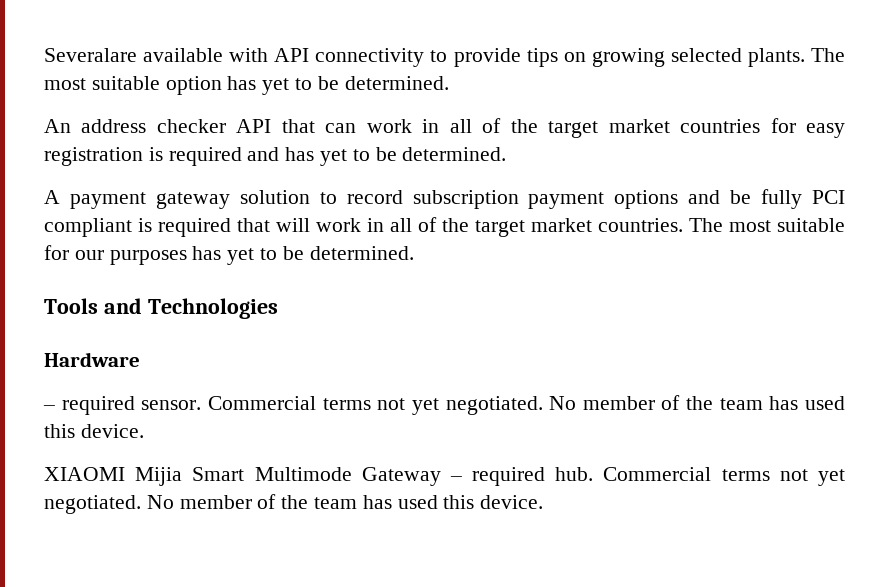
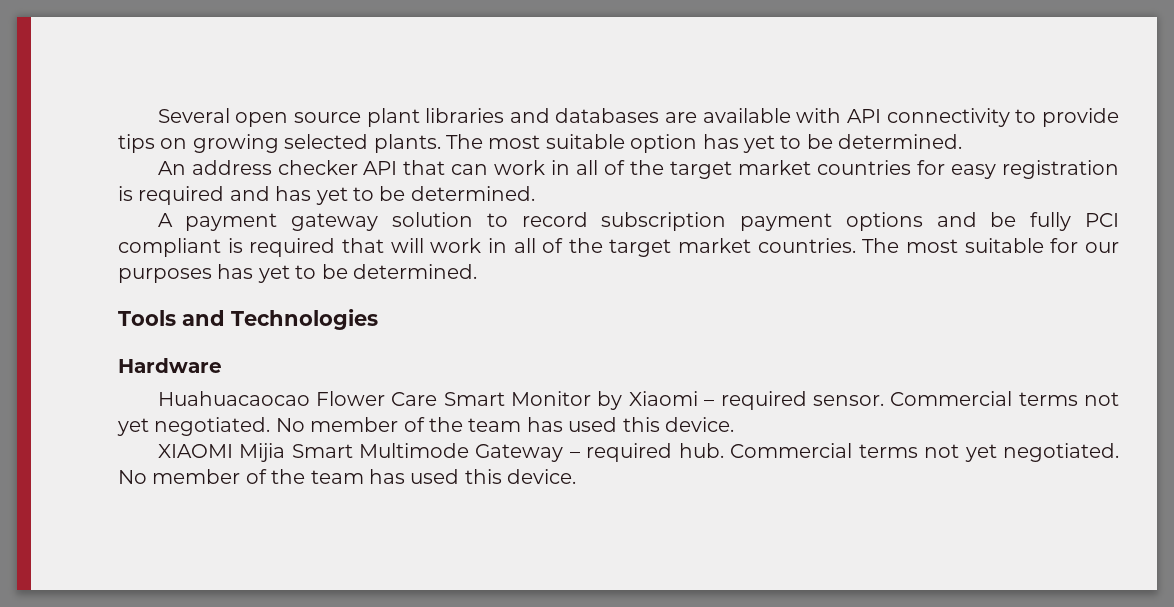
[44,48,137,62] Severalare -> [157,108,698,127] Several open source plant libraries and databases are
(140, 359) none -> [157,391,698,410] Huahuacaocao Flower Care Smart Monitor by Xiaomi

